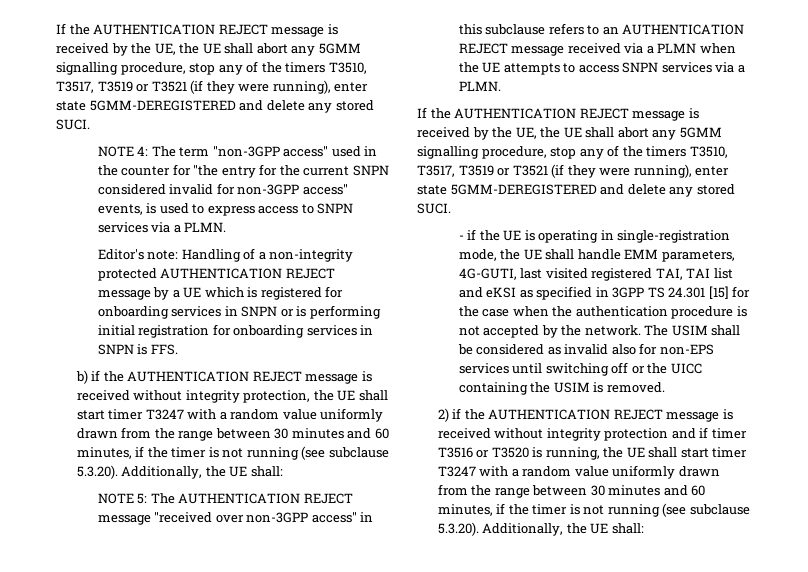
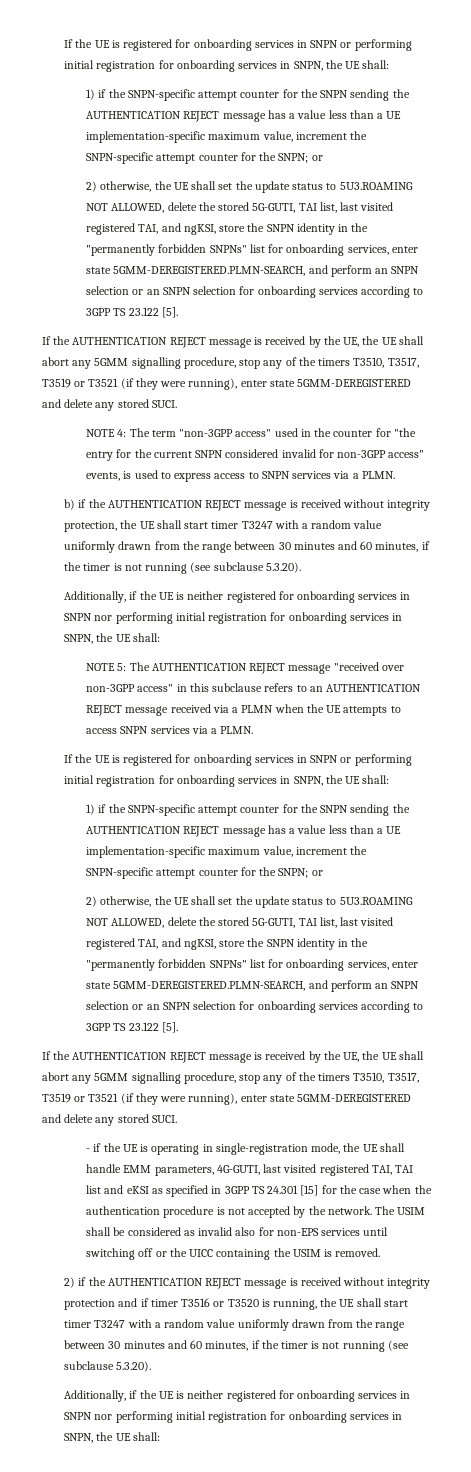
[56,23,90,35] If the -> [64,39,412,51] [64,60,390,72] [86,89,410,101] [86,110,402,122] [86,131,368,143] [86,152,323,164] [86,181,413,193] [86,202,394,213] [86,223,369,235] [86,244,418,256] [86,265,420,277] [86,286,424,298] [86,307,178,318] [42,336,71,345] If the UE is registered for onboarding services in SNPN or performing initial registration for onboarding services in SNPN, the UE shall: // 1) if the SNPN-specific attempt counter for the SNPN sending the AUTHENTICATION REJECT message has a value less than a UE implementation-specific maximum value, increment the SNPN-specific attempt counter for the SNPN; or // 2) otherwise, the UE shall set the update status to 5U3.ROAMING NOT ALLOWED, delete the stored 5G-GUTI, TAI list, last visited registered TAI, and ngKSI, store the SNPN identity in the "permanently forbidden SNPNs" list for onboarding services, enter state 5GMM-DEREGISTERED.PLMN-SEARCH, and perform an SNPN selection or an SNPN selection for onboarding services according to 3GPP TS 23.122 [5]. // If the
[97,248,354,262] [97,268,335,281] [97,286,344,300] [97,305,381,319] [97,324,374,338] [97,344,178,355] // Editor's note: Handling of a non-integrity protected AUTHENTICATION REJECT message by a UE which is registered for onboarding services in SNPN or is performing initial registration for onboarding services in SNPN is FFS. -> (395, 475) none
[121,466,203,479] Additionally, -> [64,591,411,603] [64,612,402,624] [64,634,94,644] // Additionally, if the UE is neither registered for onboarding services in SNPN nor performing initial registration for onboarding services in SNPN,
(501, 86) none -> [64,754,412,766] [64,775,390,787] [86,804,410,816] [86,825,402,837] [86,846,368,858] [86,867,323,879] [86,896,413,908] [86,917,394,928] [86,938,369,950] [86,959,418,971] [86,980,420,992] [86,1001,424,1013] [86,1022,178,1033] // If the UE is registered for onboarding services in SNPN or performing initial registration for onboarding services in SNPN, the UE shall: // 1) if the SNPN-specific attempt counter for the SNPN sending the AUTHENTICATION REJECT message has a value less than a UE implementation-specific maximum value, increment the SNPN-specific attempt counter for the SNPN; or // 2) otherwise, the UE shall set the update status to 5U3.ROAMING NOT ALLOWED, delete the stored 5G-GUTI, TAI list, last visited registered TAI, and ngKSI, store the SNPN identity in the "permanently forbidden SNPNs" list for onboarding services, enter state 5GMM-DEREGISTERED.PLMN-SEARCH, and perform an SNPN selection or an SNPN selection for onboarding services according to 3GPP TS 23.122 [5].
[482,523,564,536] Additionally, -> [64,1390,411,1402] [64,1411,402,1423] [64,1433,94,1443] // Additionally, if the UE is neither registered for onboarding services in SNPN nor performing initial registration for onboarding services in SNPN,

